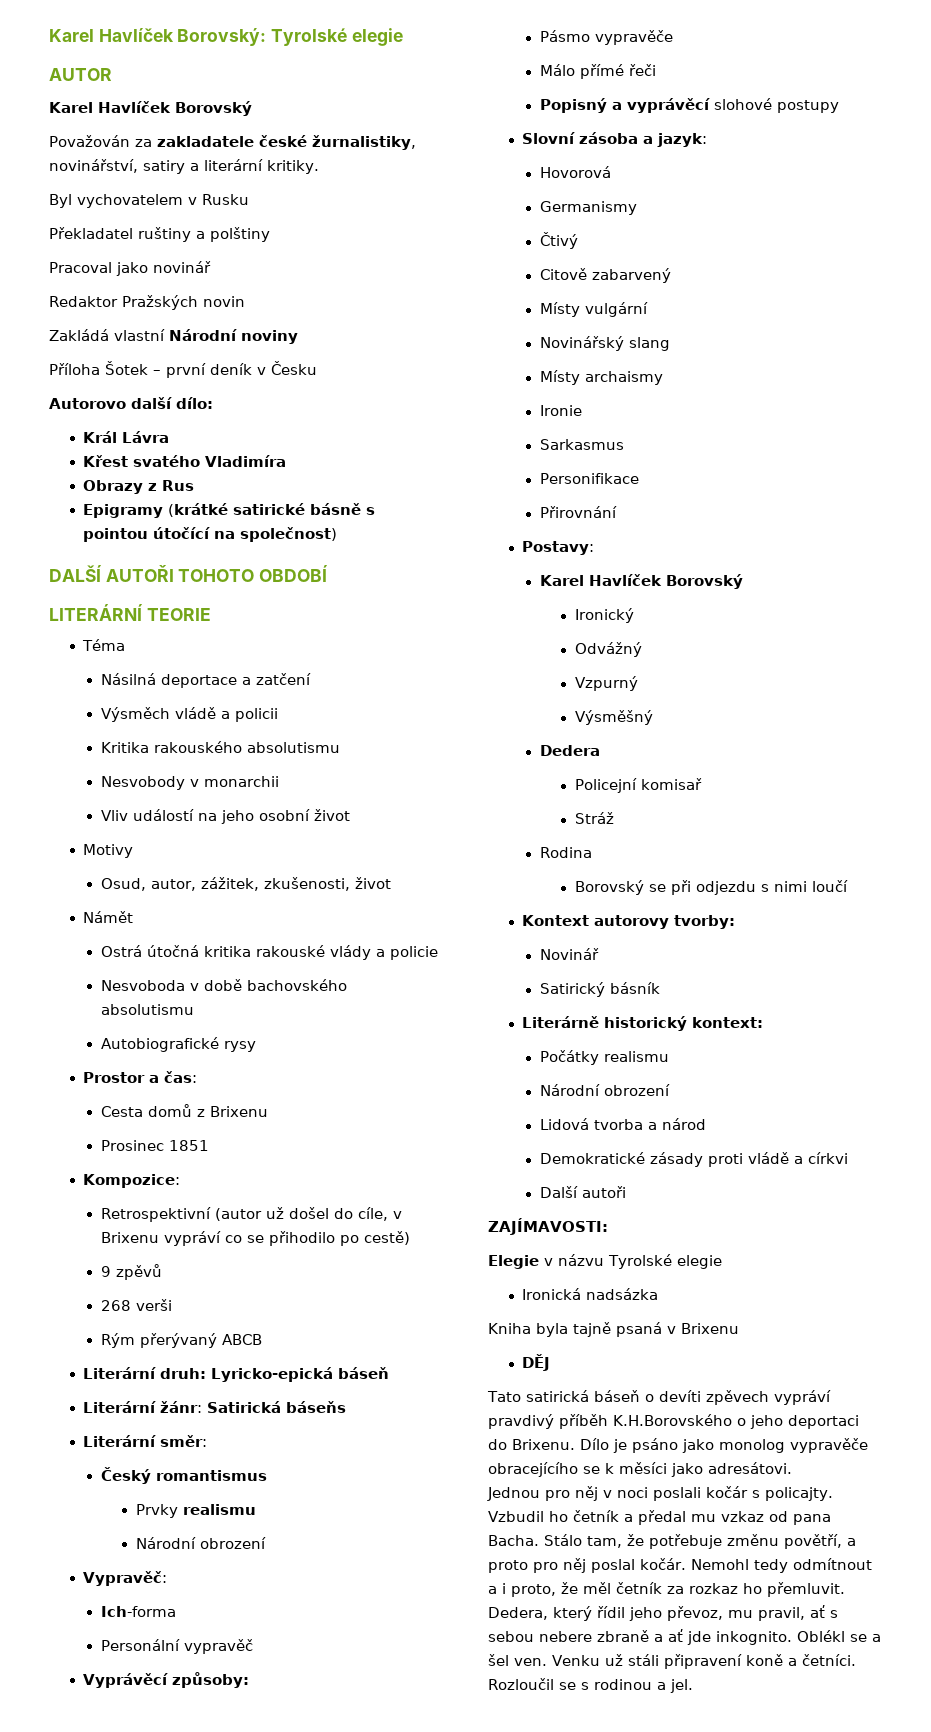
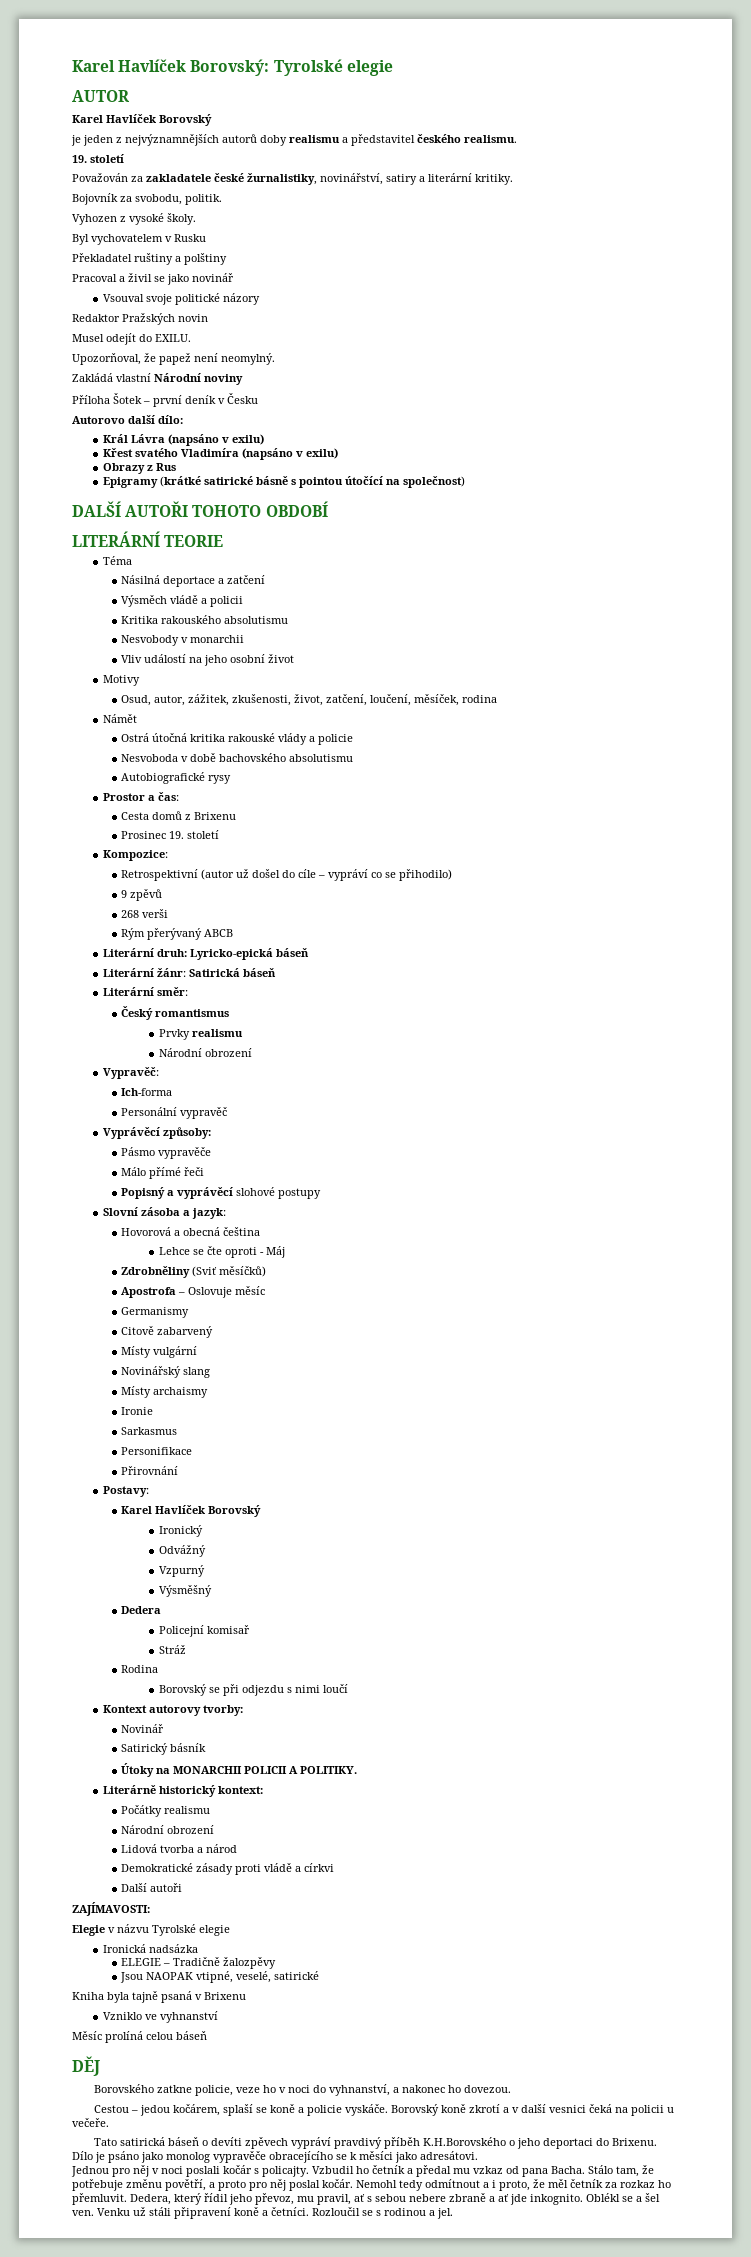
(252, 108) none -> [71,134,517,146] [72,154,124,163] // je jeden z nejvýznamnějších autorů doby realismu a představitel českého realismu. // 19. století
(319, 167) none -> [72,193,222,205] [72,213,196,225] // Bojovník za svobodu, politik. // Vyhozen z vysoké školy.
(112, 267) none -> [119,273,165,282] a živil se
(211, 267) none -> [102,293,260,305] // Vsouval svoje politické názory
(245, 301) none -> [72,333,191,345] [72,353,275,365] // Musel odejít do EXILU. // Upozorňoval, že papež není neomylný.
(170, 437) none -> [167,434,264,446] (napsáno v exilu)
(287, 461) none -> [241,448,338,460] (napsáno v exilu)
[354,877,391,889] život -> [294,694,498,706] život, zatčení, loučení, měsíček, rodina
[168,1140,209,1151] 1851 -> [169,830,220,839] 19. století
[357,1207,402,1221] [100,1231,410,1246] cíle, v Brixenu vypráví co se přihodilo po cestě) -> [298,869,453,881] cíle – vypráví co se přihodilo)
[286,1401,347,1413] báseňs -> [242,968,276,977] báseň
(611, 172) none -> [174,1227,261,1236] [158,1246,285,1258] [121,1266,267,1278] [121,1286,266,1298] a obecná čeština // Lehce se čte oproti - Máj // Zdrobněliny (Sviť měsíčků) // Apostrofa – Oslovuje měsíc
[539,232,578,249] // Čtivý -> (190, 1312) none
(660, 988) none -> [121,1763,358,1777] // Útoky na MONARCHII POLICII A POLITIKY.
(659, 1294) none -> [121,1957,277,1969] [120,1971,320,1983] // ELEGIE – Tradičně žalozpěvy // Jsou NAOPAK vtipné, veselé, satirické
[522,1354,551,1371] DĚJ -> [102,2011,218,2023] [72,2031,207,2043] [72,2056,100,2076] [94,2084,512,2096] [94,2104,675,2116] [72,2118,109,2127] Vzniklo ve vyhnanství // Měsíc prolíná celou báseň // DĚJ // Borovského zatkne policie, veze ho v noci do vyhnanství, a nakonec ho dovezou. // Cestou – jedou kočárem, splaší se koně a policie vyskáče. Borovský koně zkrotí a v další vesnici čeká na policii u večeře.

